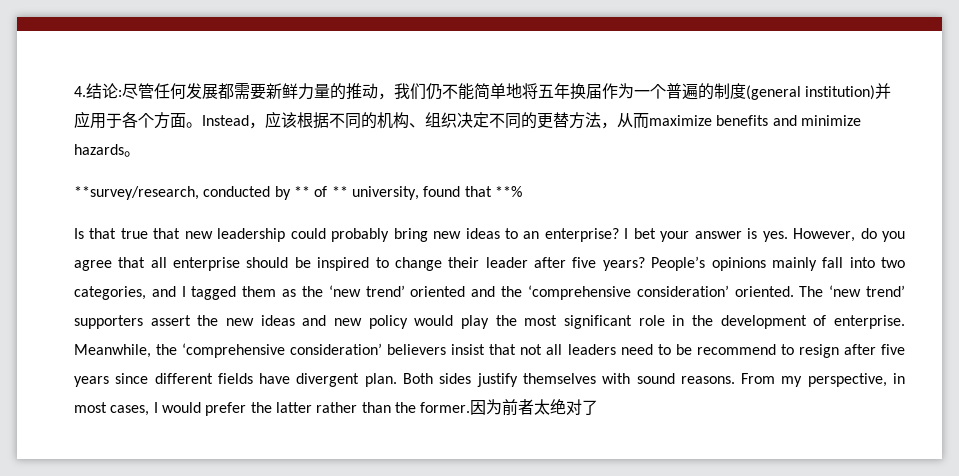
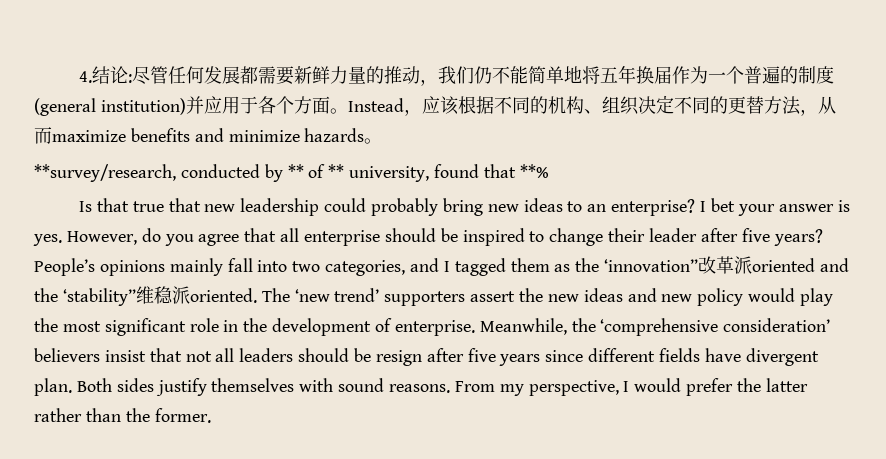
[328,285,405,297] ‘new trend’ -> [604,256,753,274] ‘innovation”改革派
[527,285,729,300] ‘comprehensive consideration’ -> [62,286,190,306] ‘stability”维稳派
[620,344,794,355] need to be recommend to -> [298,348,372,362] should be
[892,373,905,384] [74,402,150,416] in most cases, -> (619, 388) none
[470,399,599,416] 因为前者太绝对了 -> (211, 415) none

